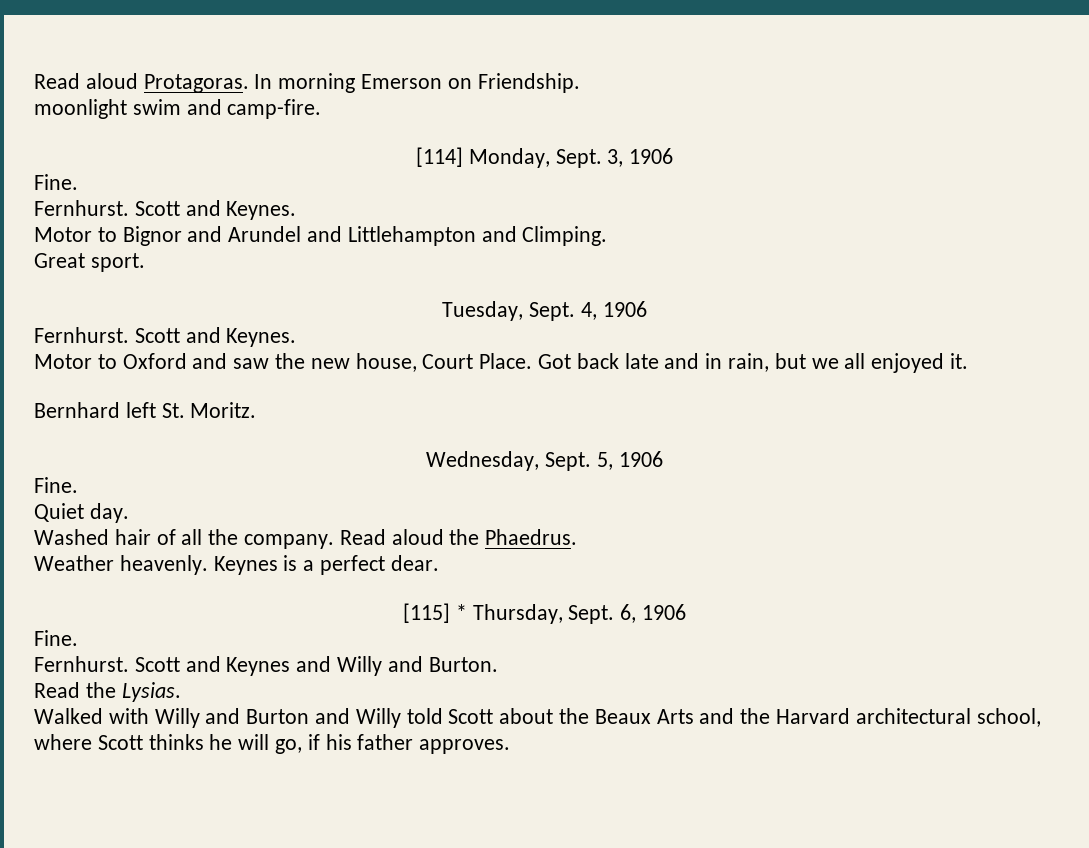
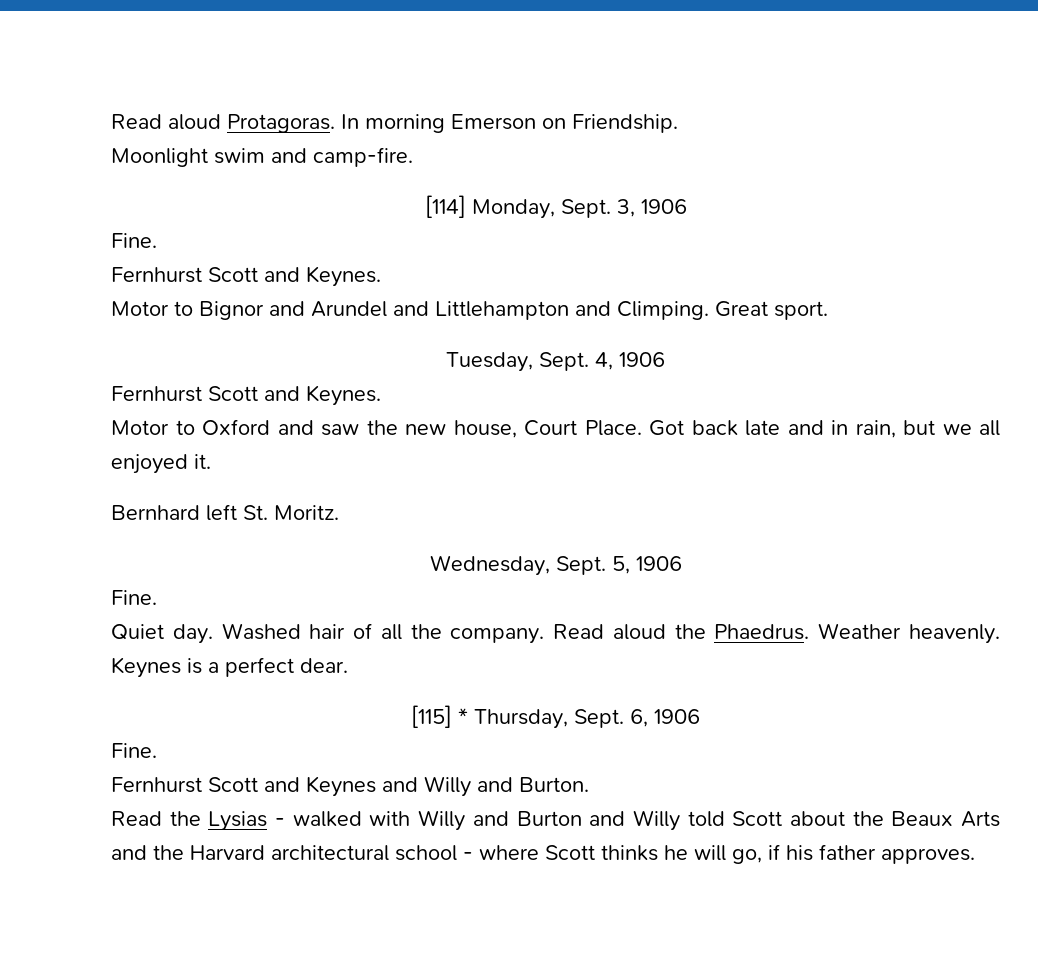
[34,99,127,119] moonlight -> [111,148,208,167] Moonlight
[34,200,129,216] Fernhurst. -> [111,267,202,283] Fernhurst
(608, 236) // -> (709, 310) none
[34,327,129,343] Fernhurst. -> [111,386,202,402] Fernhurst
(129, 513) // -> (213, 634) none
(578, 537) // -> (810, 632) none
[34,656,129,672] Fernhurst. -> [111,777,202,793] Fernhurst
[121,682,181,702] [34,708,103,724] Lysias. // Walked -> [208,811,362,831] Lysias - walked
[976,708,1041,727] school, -> [395,845,473,861] school -

